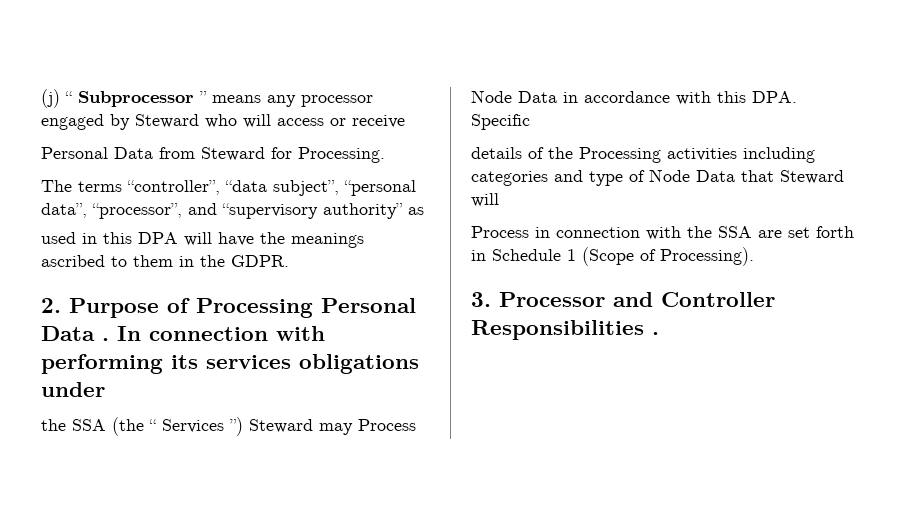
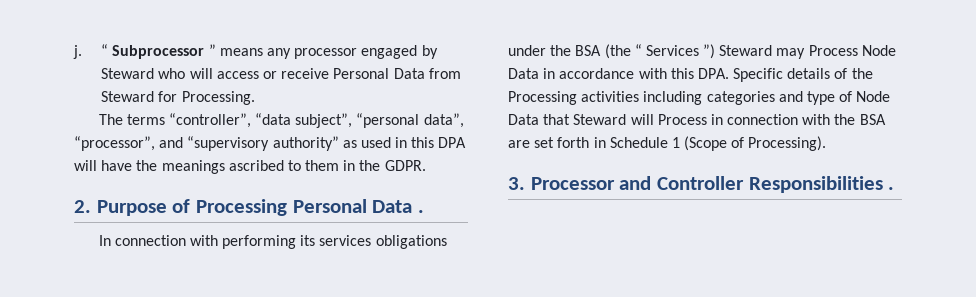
[41,89,60,108] (j) -> [73,45,82,59] j.
(405, 121) // -> (330, 73) none
(424, 211) // -> (357, 144) none
(109, 339) none -> (425, 211) //
[41,419,106,431] // the SSA -> [550,45,602,56] the BSA
(530, 122) // -> (784, 75) none
(499, 200) // -> (654, 119) none
[718,226,752,238] SSA -> [859,114,886,125] BSA

